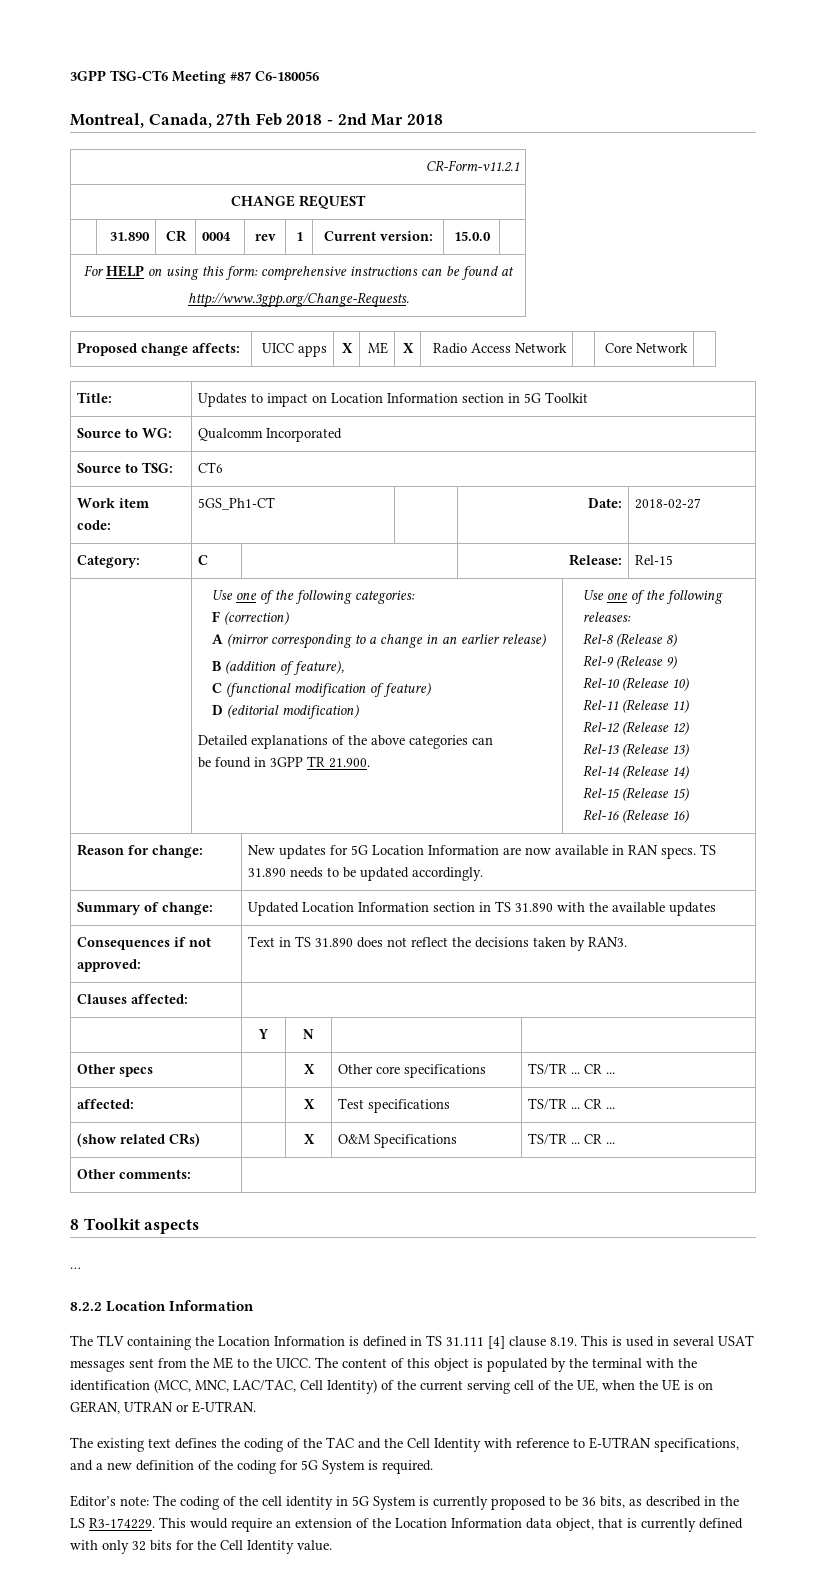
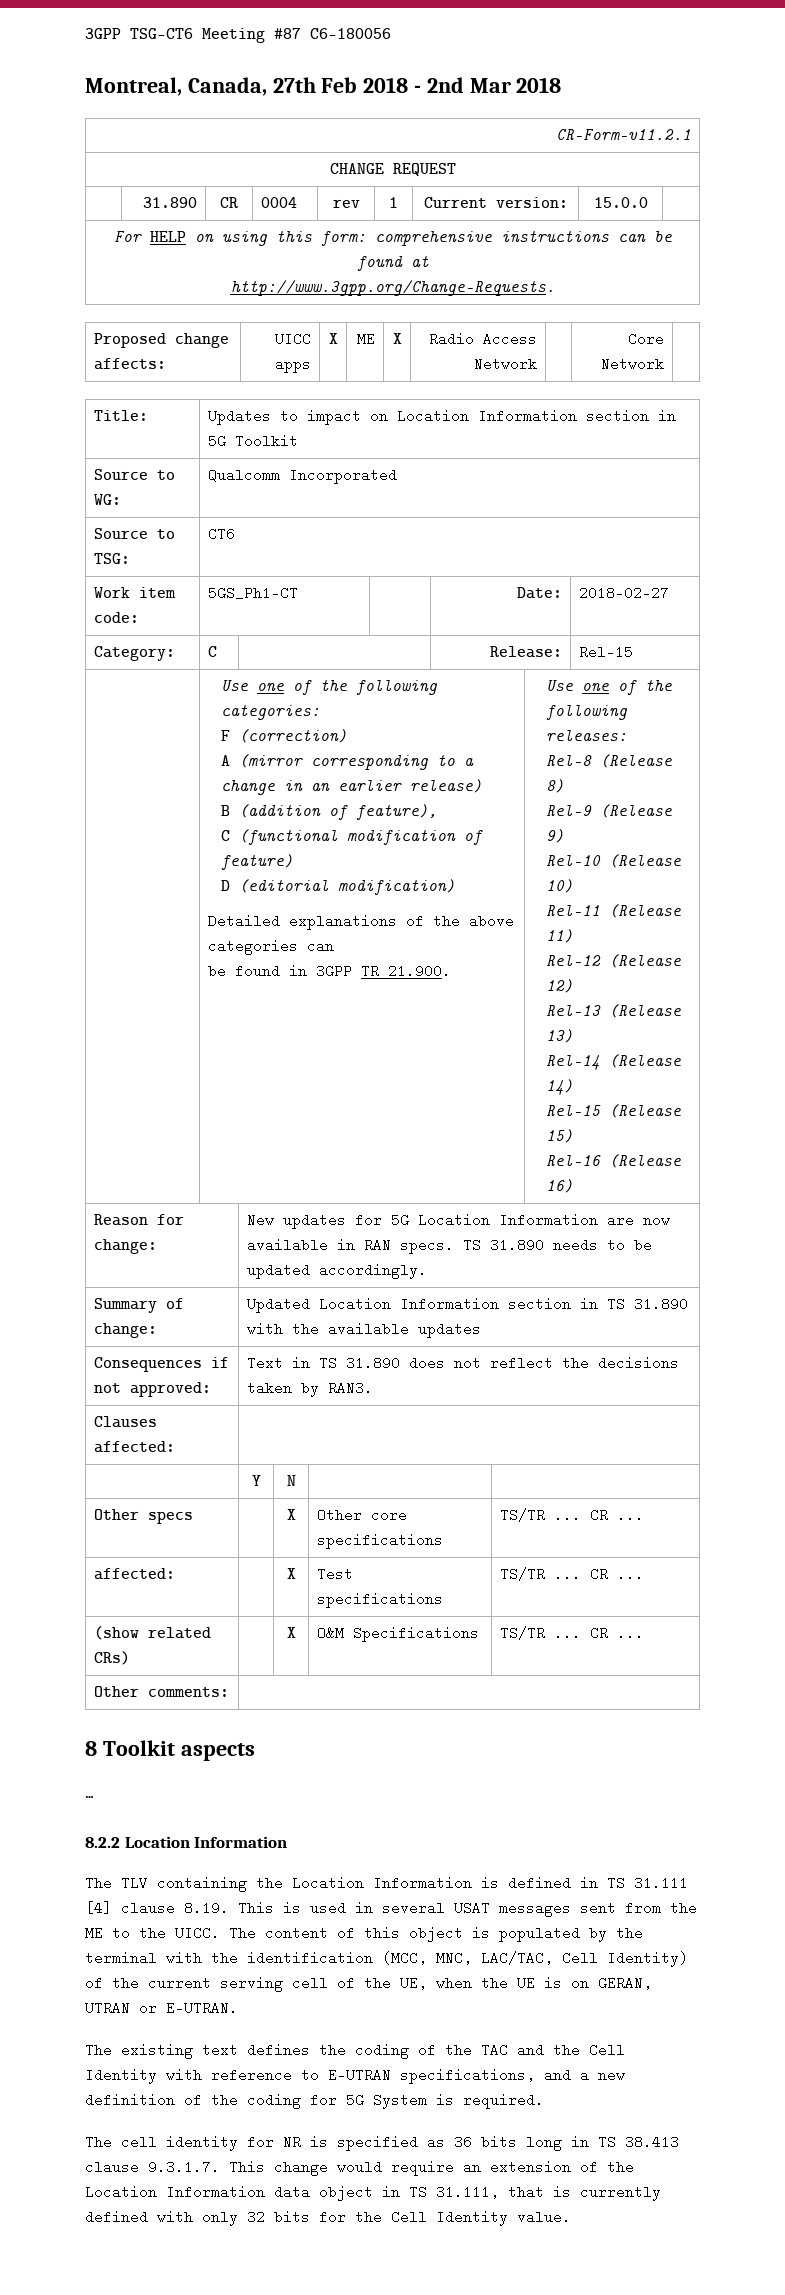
[70,1495,739,1510] [70,1517,186,1529] Editor’s note: The coding of the cell identity in 5G System is currently proposed to be 36 bits, as described in the LS R3-174229. This -> [85,2135,679,2151] [85,2160,328,2176] The cell identity for NR is specified as 36 bits long in TS 38.413 clause 9.3.1.7. This change
[556,1518,594,1531] object, -> [319,2185,499,2201] object in TS 31.111,

